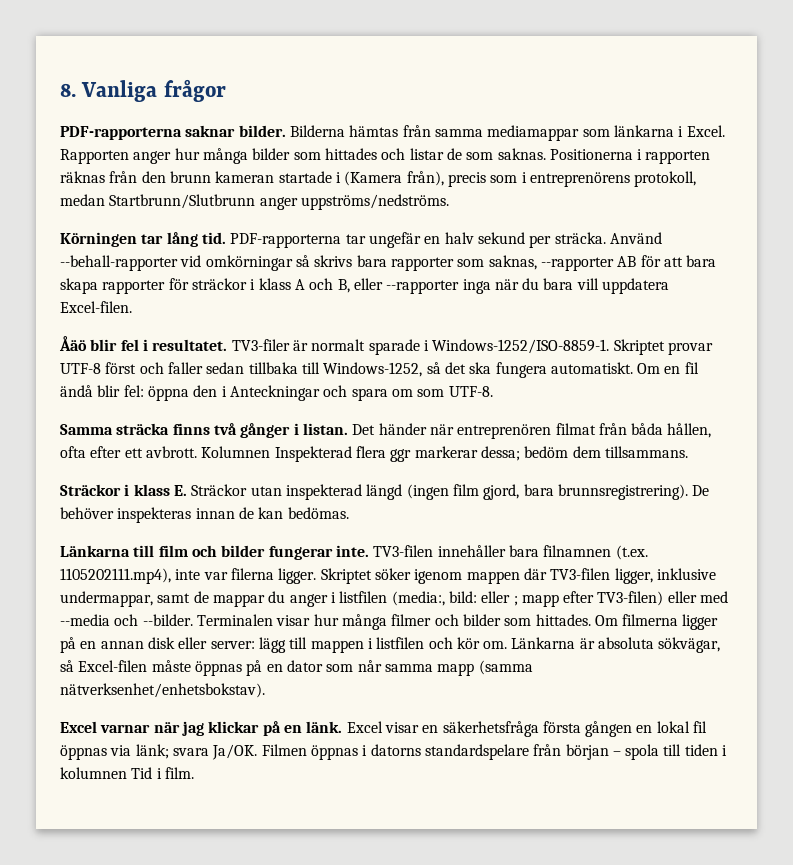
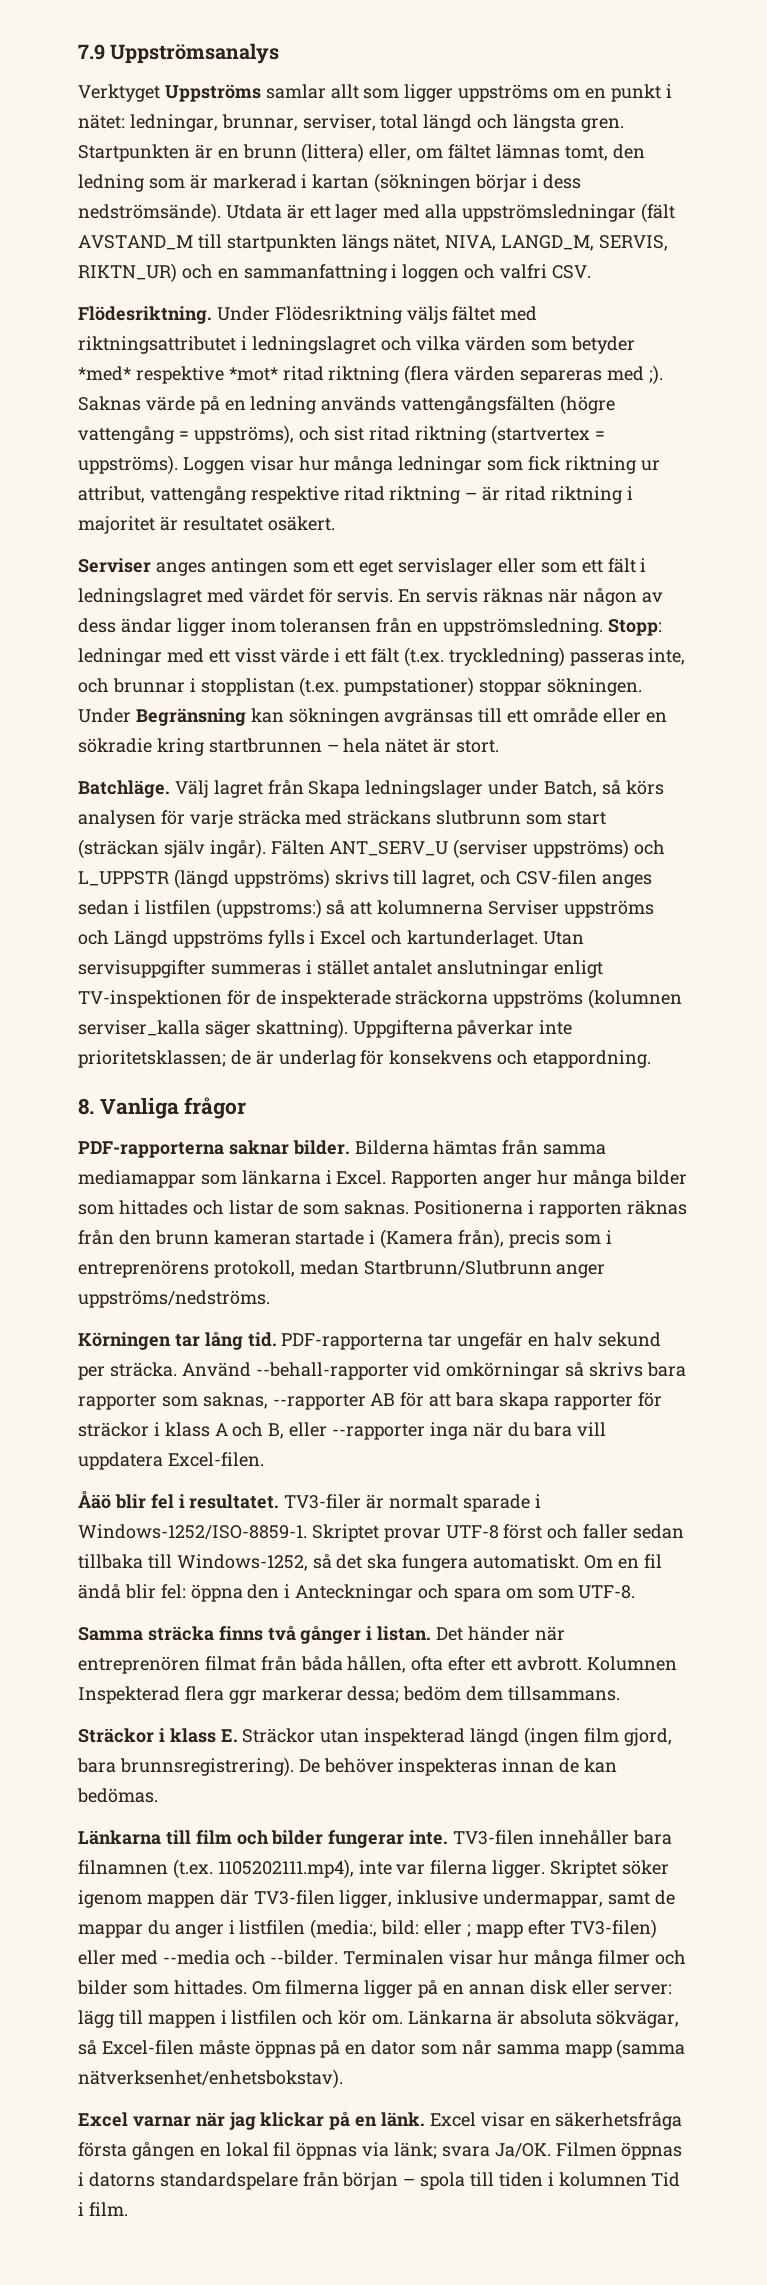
(60, 90) none -> [78,43,280,64] [78,84,672,102] [78,114,624,132] [78,143,645,163] [78,173,581,193] [78,203,675,223] [78,234,669,252] [78,263,591,283] [78,306,538,324] [78,336,636,354] [78,365,663,385] [78,395,616,415] [78,425,605,445] [78,455,660,475] [78,485,633,504] [78,516,335,534] [78,558,647,576] [78,587,663,606] [78,617,662,636] [78,647,686,667] [78,677,643,697] [78,707,667,726] [78,738,500,756] [78,779,664,798] [78,810,606,828] [78,839,666,859] [78,869,652,889] [78,899,654,919] [78,930,584,948] [78,960,604,978] [78,989,683,1009] [78,1019,573,1039] [78,1050,652,1068] 7.9 Uppströmsanalys // Verktyget Uppströms samlar allt som ligger uppströms om en punkt i nätet: ledningar, brunnar, serviser, total längd och längsta gren. Startpunkten är en brunn (littera) eller, om fältet lämnas tomt, den ledning som är markerad i kartan (sökningen börjar i dess nedströmsände). Utdata är ett lager med alla uppströmsledningar (fält AVSTAND_M till startpunkten längs nätet, NIVA, LANGD_M, SERVIS, RIKTN_UR) och en sammanfattning i loggen och valfri CSV. // Flödesriktning. Under Flödesriktning väljs fältet med riktningsattributet i ledningslagret och vilka värden som betyder *med* respektive *mot* ritad riktning (flera värden separeras med ;). Saknas värde på en ledning används vattengångsfälten (högre vattengång = uppströms), och sist ritad riktning (startvertex = uppströms). Loggen visar hur många ledningar som fick riktning ur attribut, vattengång respektive ritad riktning – är ritad riktning i majoritet är resultatet osäkert. // Serviser anges antingen som ett eget servislager eller som ett fält i ledningslagret med värdet för servis. En servis räknas när någon av dess ändar ligger inom toleransen från en uppströmsledning. Stopp: ledningar med ett visst värde i ett fält (t.ex. tryckledning) passeras inte, och brunnar i stopplistan (t.ex. pumpstationer) stoppar sökningen. Under Begränsning kan sökningen avgränsas till ett område eller en sökradie kring startbrunnen – hela nätet är stort. // Batchläge. Välj lagret från Skapa ledningslager under Batch, så körs analysen för varje sträcka med sträckans slutbrunn som start (sträckan själv ingår). Fälten ANT_SERV_U (serviser uppströms) och L_UPPSTR (längd uppströms) skrivs till lagret, och CSV-filen anges sedan i listfilen (uppstroms:) så att kolumnerna Serviser uppströms och Längd uppströms fylls i Excel och kartunderlaget. Utan servisuppgifter summeras i stället antalet anslutningar enligt TV-inspektionen för de inspekterade sträckorna uppströms (kolumnen serviser_kalla säger skattning). Uppgifterna påverkar inte prioritetsklassen; de är underlag för konsekvens och etappordning. //

